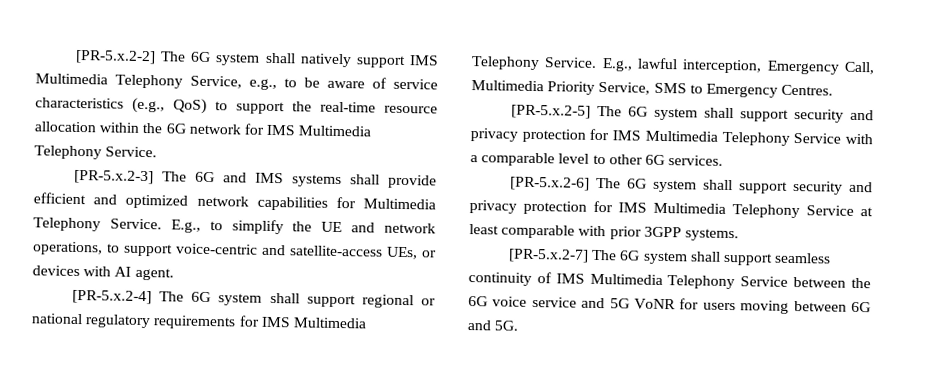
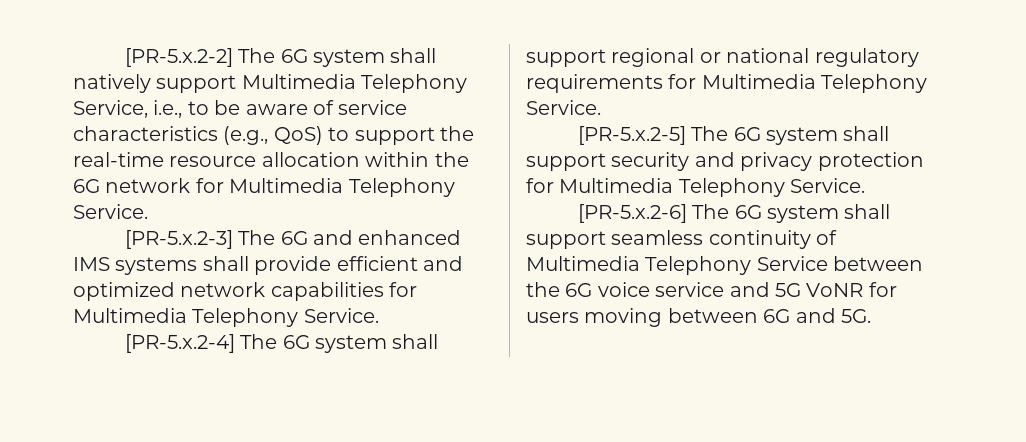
[409,55,440,66] IMS -> (237, 84) none
[249,78,277,91] e.g., -> [153,100,183,118] i.e.,
[266,124,296,136] IMS -> (224, 185) none
(248, 177) none -> [358,230,462,245] enhanced
[170,219,436,235] [32,241,437,260] [32,265,174,281] E.g., to simplify the UE and network operations, to support voice-centric and satellite-access UEs, or devices with AI agent. -> (379, 315) none
[260,316,367,329] [471,56,875,75] [471,80,834,98] IMS Multimedia Telephony Service. E.g., lawful interception, Emergency Call, Multimedia Priority Service, SMS to Emergency Centres. -> [701,74,928,93] [526,100,601,115] Multimedia Telephony Service.
[612,130,873,146] [470,152,724,167] IMS Multimedia Telephony Service with a comparable level to other 6G services. -> [559,178,866,197] Multimedia Telephony Service.
[793,180,873,195] [469,200,873,219] [469,224,739,242] [508,248,774,266] security and privacy protection for IMS Multimedia Telephony Service at least comparable with prior 3GPP systems. // [PR-5.x.2-7] The 6G system shall support -> (606, 240) none
[555,273,585,284] IMS -> (838, 237) none

